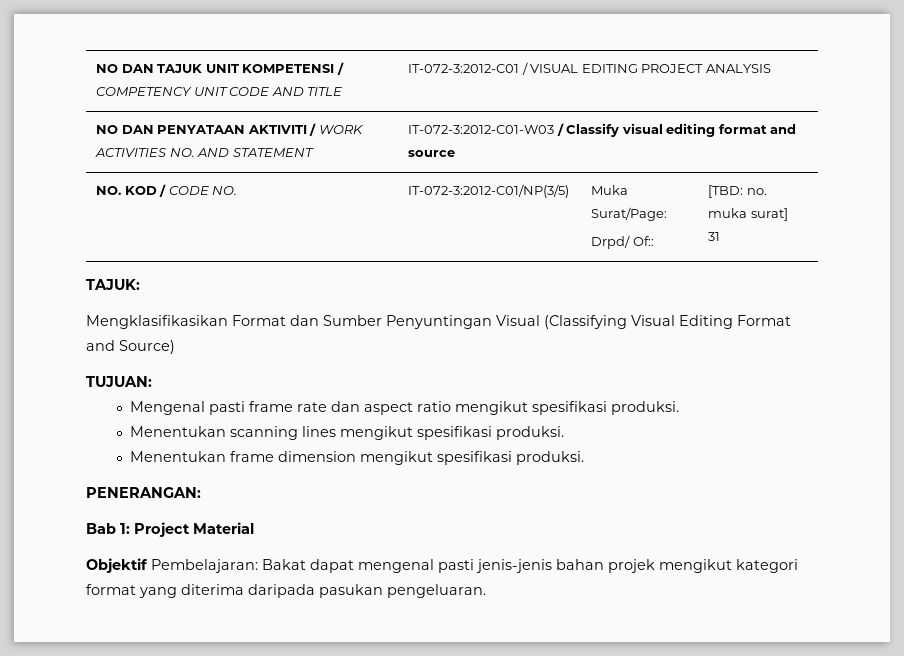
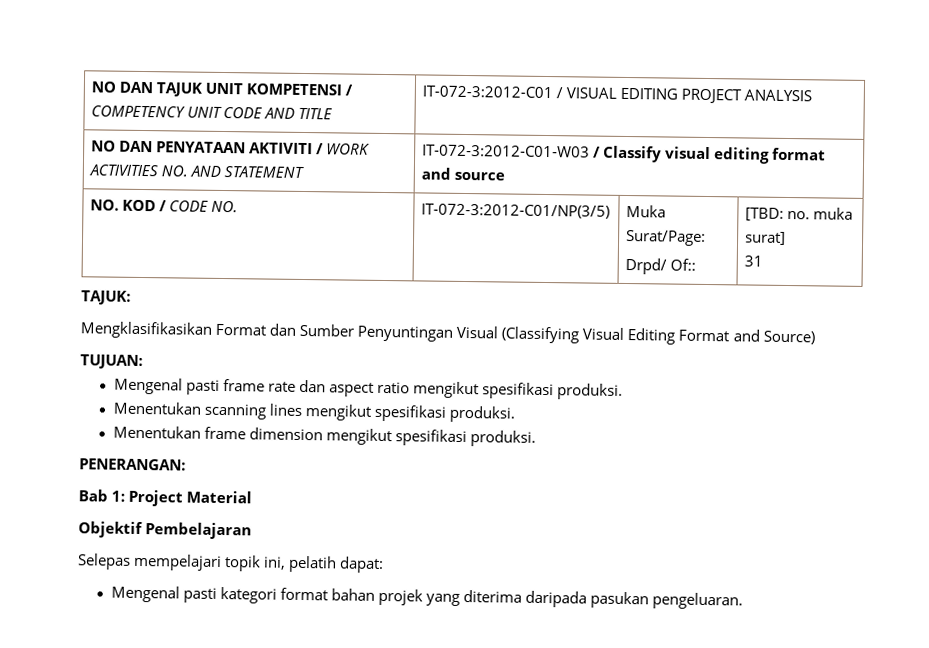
[151,559,798,573] [86,584,136,595] Pembelajaran: Bakat dapat mengenal pasti jenis-jenis bahan projek mengikut kategori format -> [145,522,253,540] [77,553,385,574] [110,585,424,606] Pembelajaran // Selepas mempelajari topik ini, pelatih dapat: // Mengenal pasti kategori format bahan projek

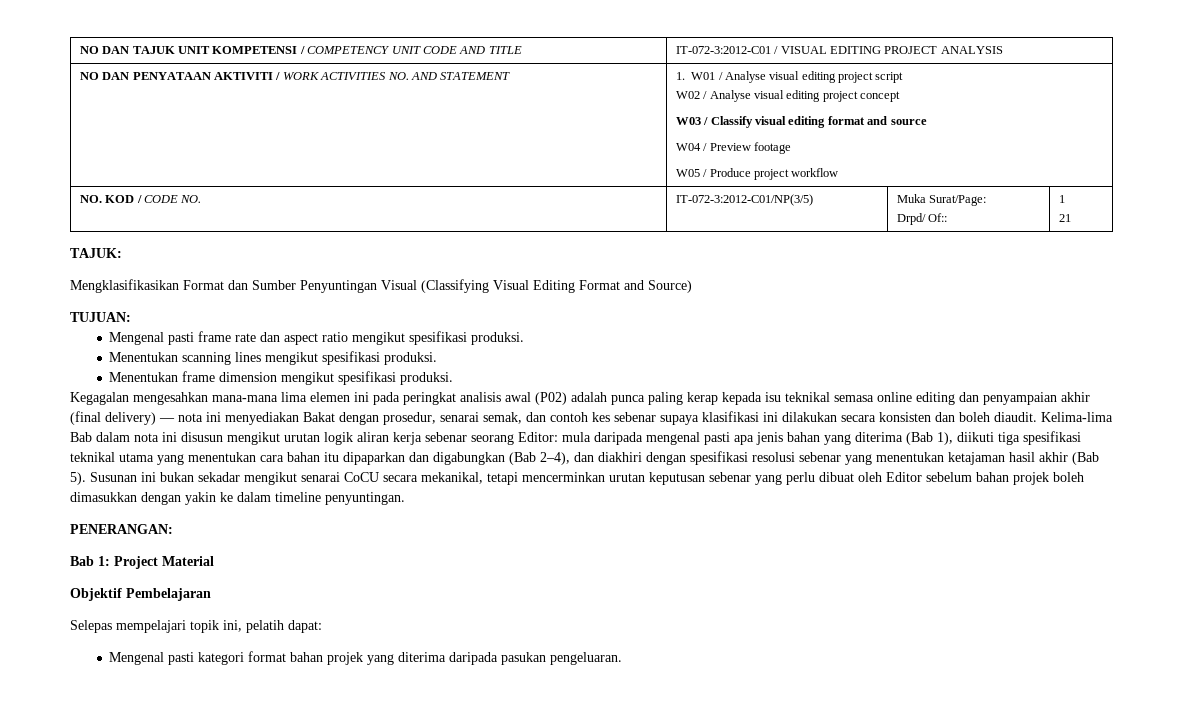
[422,144,591,158] IT-072-3:2012-C01-W03 -> [675,71,904,83] [675,90,901,102] [675,117,701,125] 1. W01 / Analyse visual editing project script // W02 / Analyse visual editing project concept // W03
(506, 176) none -> [675,142,792,154] [675,168,839,180] // W04 / Preview footage // W05 / Produce project workflow
[745,207,854,221] [745,231,787,245] [744,255,764,267] [TBD: no. muka surat] // 31 -> [1058,195,1065,203] [1058,214,1071,222] 1 // 21
(537, 438) none -> [70,392,1090,405] [70,411,1113,425] [70,431,1081,445] [70,451,1099,465] [70,472,1084,485] [70,492,405,505] // Kegagalan mengesahkan mana-mana lima elemen ini pada peringkat analisis awal (P02) adalah punca paling kerap kepada isu teknikal semasa online editing dan penyampaian akhir (final delivery) — nota ini menyediakan Bakat dengan prosedur, senarai semak, dan contoh kes sebenar supaya klasifikasi ini dilakukan secara konsisten dan boleh diaudit. Kelima-lima Bab dalam nota ini disusun mengikut urutan logik aliran kerja sebenar seorang Editor: mula daripada mengenal pasti apa jenis bahan yang diterima (Bab 1), diikuti tiga spesifikasi teknikal utama yang menentukan cara bahan itu dipaparkan dan digabungkan (Bab 2–4), dan diakhiri dengan spesifikasi resolusi sebenar yang menentukan ketajaman hasil akhir (Bab 5). Susunan ini bukan sekadar mengikut senarai CoCU secara mekanikal, tetapi mencerminkan urutan keputusan sebenar yang perlu dibuat oleh Editor sebelum bahan projek boleh dimasukkan dengan yakin ke dalam timeline penyuntingan.

